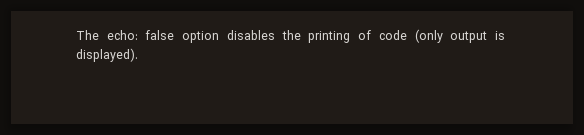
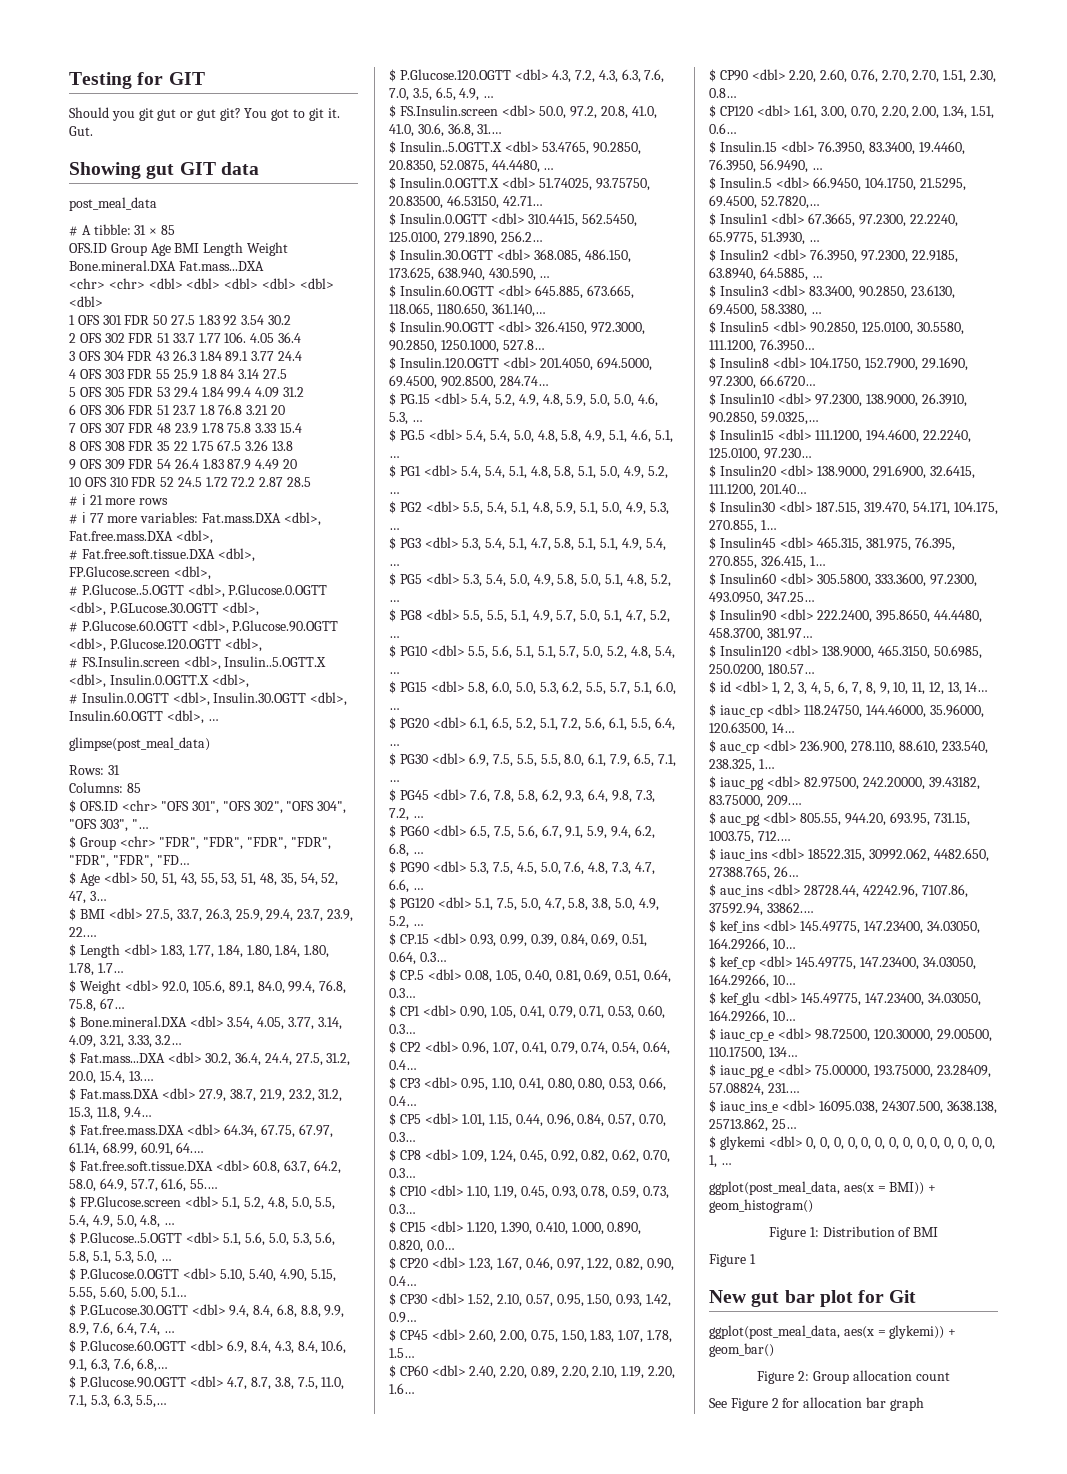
[76,29,506,43] [76,48,138,62] The echo: false option disables the printing of code (only output is displayed). -> [69,72,205,89] [69,107,340,121] [69,126,93,136] [69,162,259,179] [69,197,157,211] [69,224,175,236] [69,242,288,256] [69,260,264,271] [69,278,334,289] [69,296,103,307] [69,315,292,326] [69,332,302,343] [69,350,303,362] [69,369,288,380] [69,387,305,398] [69,404,286,415] [69,423,303,434] [69,440,294,451] [69,458,298,470] [69,477,312,487] [69,494,169,506] [69,512,321,526] [69,530,213,544] [69,548,255,562] [69,566,211,580] [69,584,328,598] [69,602,259,616] [69,620,339,634] [69,638,262,652] [69,656,327,670] [69,674,249,688] [69,692,348,706] [69,710,219,724] [69,737,210,751] [69,765,120,775] [69,782,141,793] [69,800,347,814] [69,819,149,832] [69,836,331,850] [69,855,190,868] [69,872,339,886] [69,891,107,904] [69,908,354,922] [69,927,97,937] [69,944,330,958] [69,963,124,976] [69,980,347,994] [69,998,125,1012] [69,1016,342,1030] [69,1035,183,1048] [69,1052,351,1066] [69,1071,154,1084] [69,1088,343,1102] [69,1107,152,1120] [69,1124,333,1138] [69,1142,205,1156] [69,1160,341,1174] [69,1178,219,1192] [69,1196,336,1210] [69,1215,176,1228] [69,1232,336,1246] [69,1251,173,1264] [69,1268,336,1282] [69,1286,188,1300] [69,1304,345,1318] [69,1322,176,1336] [69,1340,347,1354] [69,1358,169,1372] [69,1376,345,1390] [69,1394,168,1408] [389,69,665,83] [389,87,495,101] [389,105,657,119] [389,123,503,137] [389,141,642,155] [389,160,555,173] [389,177,651,191] [389,195,543,209] [389,213,638,227] [389,231,543,245] [389,249,632,263] [389,267,551,281] [389,285,635,299] [389,303,546,317] [389,321,646,335] [389,340,545,353] [389,357,653,371] [389,375,549,389] [389,393,658,407] [389,412,423,425] [389,429,673,443] [389,456,400,458] [389,465,668,479] [389,492,400,494] [389,501,669,515] [389,528,400,530] [389,537,666,551] [389,564,400,566] [389,573,671,587] [389,600,400,602] [389,609,670,623] [389,636,400,638] [389,645,675,659] [389,672,400,674] [389,681,676,695] [389,708,400,710] [389,717,675,731] [389,744,400,746] [389,753,676,767] [389,780,400,782] [389,789,655,803] [389,808,424,821] [389,825,655,839] [389,843,424,857] [389,861,655,875] [389,879,424,893] [389,897,659,911] [389,916,424,929] [389,933,648,947] [389,951,447,965] [389,969,672,983] [389,988,416,998] [389,1005,666,1019] [389,1024,416,1034] [389,1041,671,1055] [389,1060,417,1070] [389,1077,667,1091] [389,1096,417,1106] [389,1113,667,1127] [389,1132,416,1142] [389,1149,671,1163] [389,1168,416,1178] [389,1185,670,1199] [389,1204,416,1214] [389,1221,642,1235] [389,1240,455,1253] [389,1257,675,1271] [389,1276,417,1286] [389,1293,672,1307] [389,1312,417,1323] [389,1329,673,1343] [389,1348,415,1358] [389,1365,676,1379] [389,1383,415,1394] [709,69,997,83] [709,88,737,98] [709,105,995,119] [709,123,737,134] [709,141,965,155] [709,159,823,173] [709,177,966,191] [709,195,820,209] [709,213,958,227] [709,231,820,245] [709,249,958,263] [709,267,823,281] [709,285,955,299] [709,303,822,317] [709,321,964,335] [709,339,815,353] [709,357,968,371] [709,375,816,389] [709,393,967,407] [709,412,819,425] [709,429,971,443] [709,448,812,461] [709,465,975,479] [709,484,807,497] [709,501,998,515] [709,520,777,533] [709,537,955,551] [709,555,826,569] [709,573,977,587] [709,592,815,605] [709,609,982,623] [709,628,813,641] [709,645,982,659] [709,664,815,677] [709,681,989,695] [709,704,984,718] [709,722,795,736] [709,740,988,754] [709,759,775,772] [709,776,980,790] [709,795,802,808] [709,812,970,826] [709,831,791,844] [709,848,989,862] [709,866,799,880] [709,884,968,898] [709,902,814,916] [709,920,980,934] [709,938,796,952] [709,956,976,970] [709,974,796,988] [709,992,981,1006] [709,1010,796,1024] [709,1028,992,1042] [709,1047,798,1060] [709,1064,991,1078] [709,1083,800,1096] [709,1100,997,1114] [709,1118,797,1132] [709,1136,996,1150] [709,1155,732,1168] [709,1181,937,1195] [709,1199,813,1213] [768,1226,939,1240] [709,1254,756,1267] [709,1290,917,1307] [709,1325,957,1339] [709,1343,774,1357] [757,1370,950,1384] [709,1397,924,1411] Testing for GIT // Should you git gut or gut git? You got to git it. Gut. // Showing gut GIT data // post_meal_data // # A tibble: 31 × 85 // OFS.ID Group Age BMI Length Weight Bone.mineral.DXA Fat.mass...DXA // <chr> <chr> <dbl> <dbl> <dbl> <dbl> <dbl> <dbl> // 1 OFS 301 FDR 50 27.5 1.83 92 3.54 30.2 // 2 OFS 302 FDR 51 33.7 1.77 106. 4.05 36.4 // 3 OFS 304 FDR 43 26.3 1.84 89.1 3.77 24.4 // 4 OFS 303 FDR 55 25.9 1.8 84 3.14 27.5 // 5 OFS 305 FDR 53 29.4 1.84 99.4 4.09 31.2 // 6 OFS 306 FDR 51 23.7 1.8 76.8 3.21 20 // 7 OFS 307 FDR 48 23.9 1.78 75.8 3.33 15.4 // 8 OFS 308 FDR 35 22 1.75 67.5 3.26 13.8 // 9 OFS 309 FDR 54 26.4 1.83 87.9 4.49 20 // 10 OFS 310 FDR 52 24.5 1.72 72.2 2.87 28.5 // # ℹ 21 more rows // # ℹ 77 more variables: Fat.mass.DXA <dbl>, Fat.free.mass.DXA <dbl>, // # Fat.free.soft.tissue.DXA <dbl>, FP.Glucose.screen <dbl>, // # P.Glucose..5.OGTT <dbl>, P.Glucose.0.OGTT <dbl>, P.GLucose.30.OGTT <dbl>, // # P.Glucose.60.OGTT <dbl>, P.Glucose.90.OGTT <dbl>, P.Glucose.120.OGTT <dbl>, // # FS.Insulin.screen <dbl>, Insulin..5.OGTT.X <dbl>, Insulin.0.OGTT.X <dbl>, // # Insulin.0.OGTT <dbl>, Insulin.30.OGTT <dbl>, Insulin.60.OGTT <dbl>, … // glimpse(post_meal_data) // Rows: 31 // Columns: 85 // $ OFS.ID <chr> "OFS 301", "OFS 302", "OFS 304", "OFS 303", "… // $ Group <chr> "FDR", "FDR", "FDR", "FDR", "FDR", "FDR", "FD… // $ Age <dbl> 50, 51, 43, 55, 53, 51, 48, 35, 54, 52, 47, 3… // $ BMI <dbl> 27.5, 33.7, 26.3, 25.9, 29.4, 23.7, 23.9, 22.… // $ Length <dbl> 1.83, 1.77, 1.84, 1.80, 1.84, 1.80, 1.78, 1.7… // $ Weight <dbl> 92.0, 105.6, 89.1, 84.0, 99.4, 76.8, 75.8, 67… // $ Bone.mineral.DXA <dbl> 3.54, 4.05, 3.77, 3.14, 4.09, 3.21, 3.33, 3.2… // $ Fat.mass...DXA <dbl> 30.2, 36.4, 24.4, 27.5, 31.2, 20.0, 15.4, 13.… // $ Fat.mass.DXA <dbl> 27.9, 38.7, 21.9, 23.2, 31.2, 15.3, 11.8, 9.4… // $ Fat.free.mass.DXA <dbl> 64.34, 67.75, 67.97, 61.14, 68.99, 60.91, 64.… // $ Fat.free.soft.tissue.DXA <dbl> 60.8, 63.7, 64.2, 58.0, 64.9, 57.7, 61.6, 55.… // $ FP.Glucose.screen <dbl> 5.1, 5.2, 4.8, 5.0, 5.5, 5.4, 4.9, 5.0, 4.8, … // $ P.Glucose..5.OGTT <dbl> 5.1, 5.6, 5.0, 5.3, 5.6, 5.8, 5.1, 5.3, 5.0, … // $ P.Glucose.0.OGTT <dbl> 5.10, 5.40, 4.90, 5.15, 5.55, 5.60, 5.00, 5.1… // $ P.GLucose.30.OGTT <dbl> 9.4, 8.4, 6.8, 8.8, 9.9, 8.9, 7.6, 6.4, 7.4, … // $ P.Glucose.60.OGTT <dbl> 6.9, 8.4, 4.3, 8.4, 10.6, 9.1, 6.3, 7.6, 6.8,… // $ P.Glucose.90.OGTT <dbl> 4.7, 8.7, 3.8, 7.5, 11.0, 7.1, 5.3, 6.3, 5.5,… // $ P.Glucose.120.OGTT <dbl> 4.3, 7.2, 4.3, 6.3, 7.6, 7.0, 3.5, 6.5, 4.9, … // $ FS.Insulin.screen <dbl> 50.0, 97.2, 20.8, 41.0, 41.0, 30.6, 36.8, 31.… // $ Insulin..5.OGTT.X <dbl> 53.4765, 90.2850, 20.8350, 52.0875, 44.4480, … // $ Insulin.0.OGTT.X <dbl> 51.74025, 93.75750, 20.83500, 46.53150, 42.71… // $ Insulin.0.OGTT <dbl> 310.4415, 562.5450, 125.0100, 279.1890, 256.2… // $ Insulin.30.OGTT <dbl> 368.085, 486.150, 173.625, 638.940, 430.590, … // $ Insulin.60.OGTT <dbl> 645.885, 673.665, 118.065, 1180.650, 361.140,… // $ Insulin.90.OGTT <dbl> 326.4150, 972.3000, 90.2850, 1250.1000, 527.8… // $ Insulin.120.OGTT <dbl> 201.4050, 694.5000, 69.4500, 902.8500, 284.74… // $ PG.15 <dbl> 5.4, 5.2, 4.9, 4.8, 5.9, 5.0, 5.0, 4.6, 5.3, … // $ PG.5 <dbl> 5.4, 5.4, 5.0, 4.8, 5.8, 4.9, 5.1, 4.6, 5.1, … // $ PG1 <dbl> 5.4, 5.4, 5.1, 4.8, 5.8, 5.1, 5.0, 4.9, 5.2, … // $ PG2 <dbl> 5.5, 5.4, 5.1, 4.8, 5.9, 5.1, 5.0, 4.9, 5.3, … // $ PG3 <dbl> 5.3, 5.4, 5.1, 4.7, 5.8, 5.1, 5.1, 4.9, 5.4, … // $ PG5 <dbl> 5.3, 5.4, 5.0, 4.9, 5.8, 5.0, 5.1, 4.8, 5.2, … // $ PG8 <dbl> 5.5, 5.5, 5.1, 4.9, 5.7, 5.0, 5.1, 4.7, 5.2, … // $ PG10 <dbl> 5.5, 5.6, 5.1, 5.1, 5.7, 5.0, 5.2, 4.8, 5.4, … // $ PG15 <dbl> 5.8, 6.0, 5.0, 5.3, 6.2, 5.5, 5.7, 5.1, 6.0, … // $ PG20 <dbl> 6.1, 6.5, 5.2, 5.1, 7.2, 5.6, 6.1, 5.5, 6.4, … // $ PG30 <dbl> 6.9, 7.5, 5.5, 5.5, 8.0, 6.1, 7.9, 6.5, 7.1, … // $ PG45 <dbl> 7.6, 7.8, 5.8, 6.2, 9.3, 6.4, 9.8, 7.3, 7.2, … // $ PG60 <dbl> 6.5, 7.5, 5.6, 6.7, 9.1, 5.9, 9.4, 6.2, 6.8, … // $ PG90 <dbl> 5.3, 7.5, 4.5, 5.0, 7.6, 4.8, 7.3, 4.7, 6.6, … // $ PG120 <dbl> 5.1, 7.5, 5.0, 4.7, 5.8, 3.8, 5.0, 4.9, 5.2, … // $ CP.15 <dbl> 0.93, 0.99, 0.39, 0.84, 0.69, 0.51, 0.64, 0.3… // $ CP.5 <dbl> 0.08, 1.05, 0.40, 0.81, 0.69, 0.51, 0.64, 0.3… // $ CP1 <dbl> 0.90, 1.05, 0.41, 0.79, 0.71, 0.53, 0.60, 0.3… // $ CP2 <dbl> 0.96, 1.07, 0.41, 0.79, 0.74, 0.54, 0.64, 0.4… // $ CP3 <dbl> 0.95, 1.10, 0.41, 0.80, 0.80, 0.53, 0.66, 0.4… // $ CP5 <dbl> 1.01, 1.15, 0.44, 0.96, 0.84, 0.57, 0.70, 0.3… // $ CP8 <dbl> 1.09, 1.24, 0.45, 0.92, 0.82, 0.62, 0.70, 0.3… // $ CP10 <dbl> 1.10, 1.19, 0.45, 0.93, 0.78, 0.59, 0.73, 0.3… // $ CP15 <dbl> 1.120, 1.390, 0.410, 1.000, 0.890, 0.820, 0.0… // $ CP20 <dbl> 1.23, 1.67, 0.46, 0.97, 1.22, 0.82, 0.90, 0.4… // $ CP30 <dbl> 1.52, 2.10, 0.57, 0.95, 1.50, 0.93, 1.42, 0.9… // $ CP45 <dbl> 2.60, 2.00, 0.75, 1.50, 1.83, 1.07, 1.78, 1.5… // $ CP60 <dbl> 2.40, 2.20, 0.89, 2.20, 2.10, 1.19, 2.20, 1.6… // $ CP90 <dbl> 2.20, 2.60, 0.76, 2.70, 2.70, 1.51, 2.30, 0.8… // $ CP120 <dbl> 1.61, 3.00, 0.70, 2.20, 2.00, 1.34, 1.51, 0.6… // $ Insulin.15 <dbl> 76.3950, 83.3400, 19.4460, 76.3950, 56.9490, … // $ Insulin.5 <dbl> 66.9450, 104.1750, 21.5295, 69.4500, 52.7820,… // $ Insulin1 <dbl> 67.3665, 97.2300, 22.2240, 65.9775, 51.3930, … // $ Insulin2 <dbl> 76.3950, 97.2300, 22.9185, 63.8940, 64.5885, … // $ Insulin3 <dbl> 83.3400, 90.2850, 23.6130, 69.4500, 58.3380, … // $ Insulin5 <dbl> 90.2850, 125.0100, 30.5580, 111.1200, 76.3950… // $ Insulin8 <dbl> 104.1750, 152.7900, 29.1690, 97.2300, 66.6720… // $ Insulin10 <dbl> 97.2300, 138.9000, 26.3910, 90.2850, 59.0325,… // $ Insulin15 <dbl> 111.1200, 194.4600, 22.2240, 125.0100, 97.230… // $ Insulin20 <dbl> 138.9000, 291.6900, 32.6415, 111.1200, 201.40… // $ Insulin30 <dbl> 187.515, 319.470, 54.171, 104.175, 270.855, 1… // $ Insulin45 <dbl> 465.315, 381.975, 76.395, 270.855, 326.415, 1… // $ Insulin60 <dbl> 305.5800, 333.3600, 97.2300, 493.0950, 347.25… // $ Insulin90 <dbl> 222.2400, 395.8650, 44.4480, 458.3700, 381.97… // $ Insulin120 <dbl> 138.9000, 465.3150, 50.6985, 250.0200, 180.57… // $ id <dbl> 1, 2, 3, 4, 5, 6, 7, 8, 9, 10, 11, 12, 13, 14… // $ iauc_cp <dbl> 118.24750, 144.46000, 35.96000, 120.63500, 14… // $ auc_cp <dbl> 236.900, 278.110, 88.610, 233.540, 238.325, 1… // $ iauc_pg <dbl> 82.97500, 242.20000, 39.43182, 83.75000, 209.… // $ auc_pg <dbl> 805.55, 944.20, 693.95, 731.15, 1003.75, 712.… // $ iauc_ins <dbl> 18522.315, 30992.062, 4482.650, 27388.765, 26… // $ auc_ins <dbl> 28728.44, 42242.96, 7107.86, 37592.94, 33862.… // $ kef_ins <dbl> 145.49775, 147.23400, 34.03050, 164.29266, 10… // $ kef_cp <dbl> 145.49775, 147.23400, 34.03050, 164.29266, 10… // $ kef_glu <dbl> 145.49775, 147.23400, 34.03050, 164.29266, 10… // $ iauc_cp_e <dbl> 98.72500, 120.30000, 29.00500, 110.17500, 134… // $ iauc_pg_e <dbl> 75.00000, 193.75000, 23.28409, 57.08824, 231.… // $ iauc_ins_e <dbl> 16095.038, 24307.500, 3638.138, 25713.862, 25… // $ glykemi <dbl> 0, 0, 0, 0, 0, 0, 0, 0, 0, 0, 0, 0, 0, 0, 1, … // ggplot(post_meal_data, aes(x = BMI)) + geom_histogram() // Figure 1: Distribution of BMI // Figure 1 // New gut bar plot for Git // ggplot(post_meal_data, aes(x = glykemi)) + geom_bar() // Figure 2: Group allocation count // See Figure 2 for allocation bar graph

